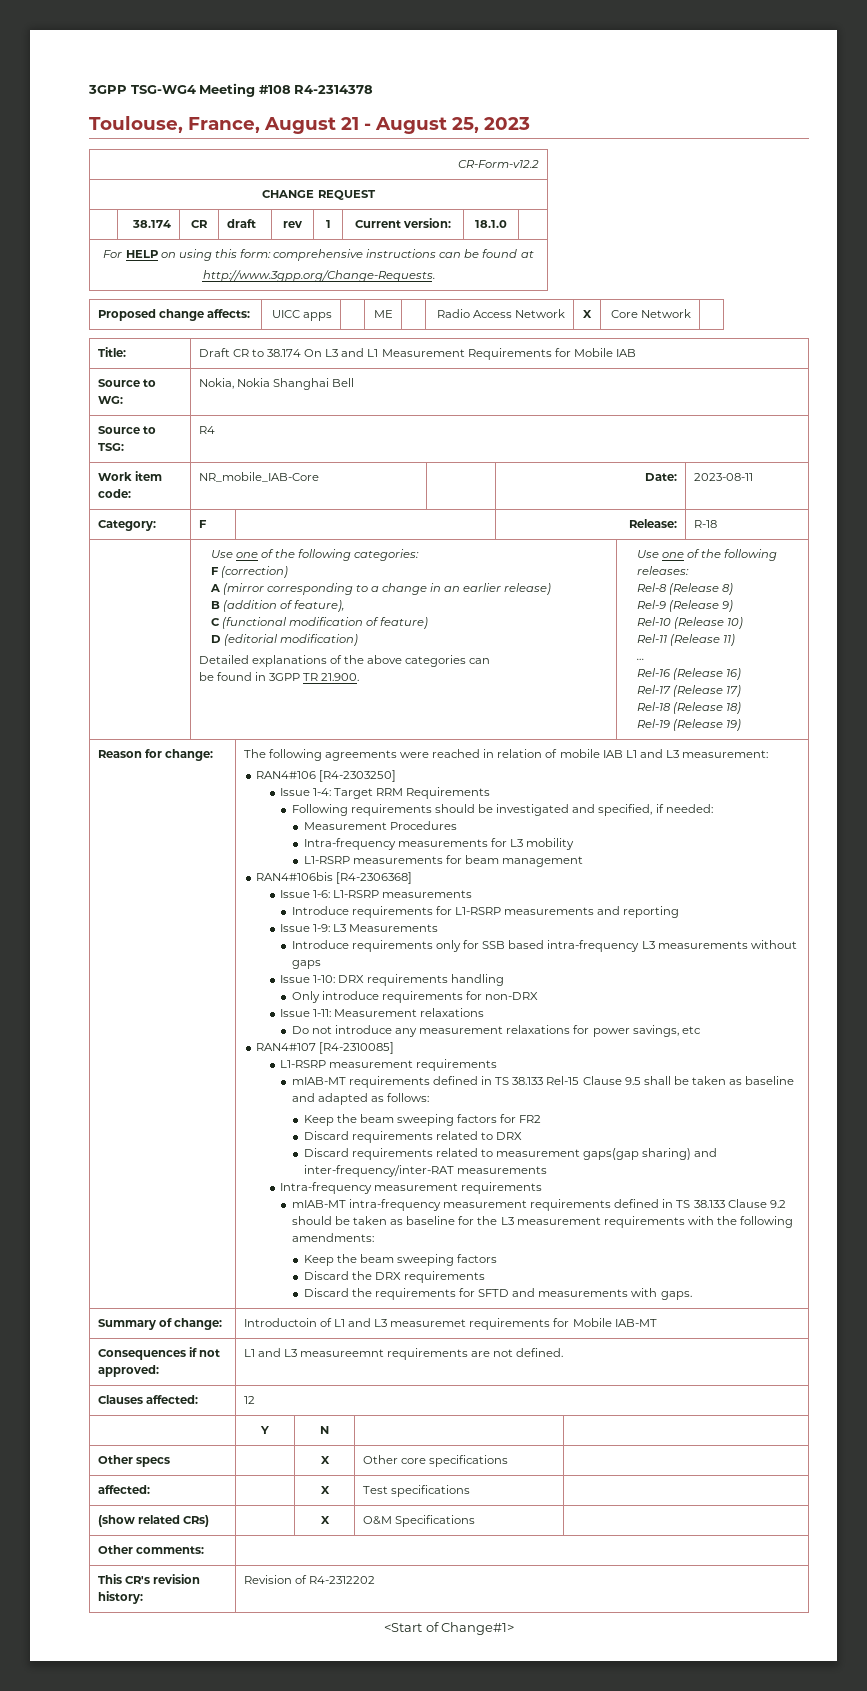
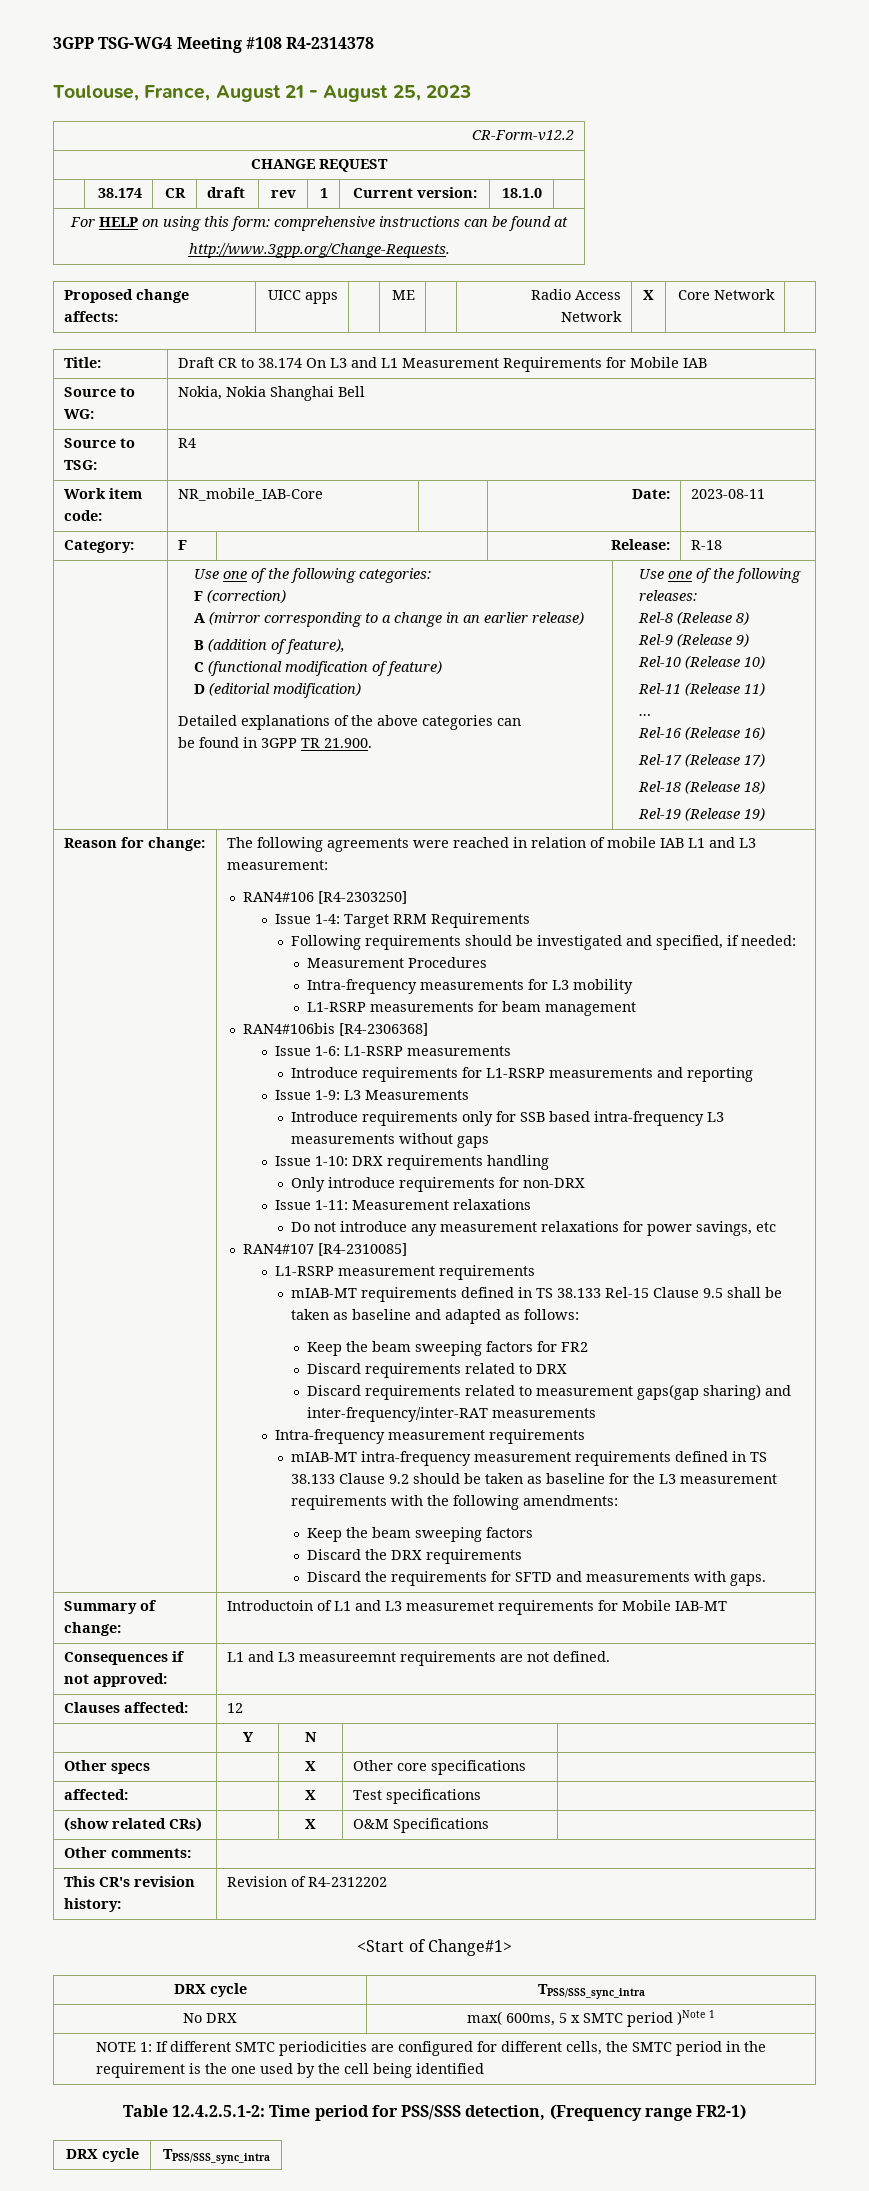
(515, 1628) none -> [173,1983,247,1997] [537,1984,645,1999] [183,2013,237,2023] [467,2010,715,2027] [95,2041,766,2056] [95,2063,484,2078] [122,2104,747,2121] [65,2148,139,2162] [162,2149,270,2164] // DRX cycle | TPSS/SSS_sync_intra // No DRX | max( 600ms, 5 x SMTC period )Note 1 // NOTE 1: If different SMTC periodicities are configured for different cells, the SMTC period in the requirement is the one used by the cell being identified // Table 12.4.2.5.1-2: Time period for PSS/SSS detection, (Frequency range FR2-1) // DRX cycle | TPSS/SSS_sync_intra

